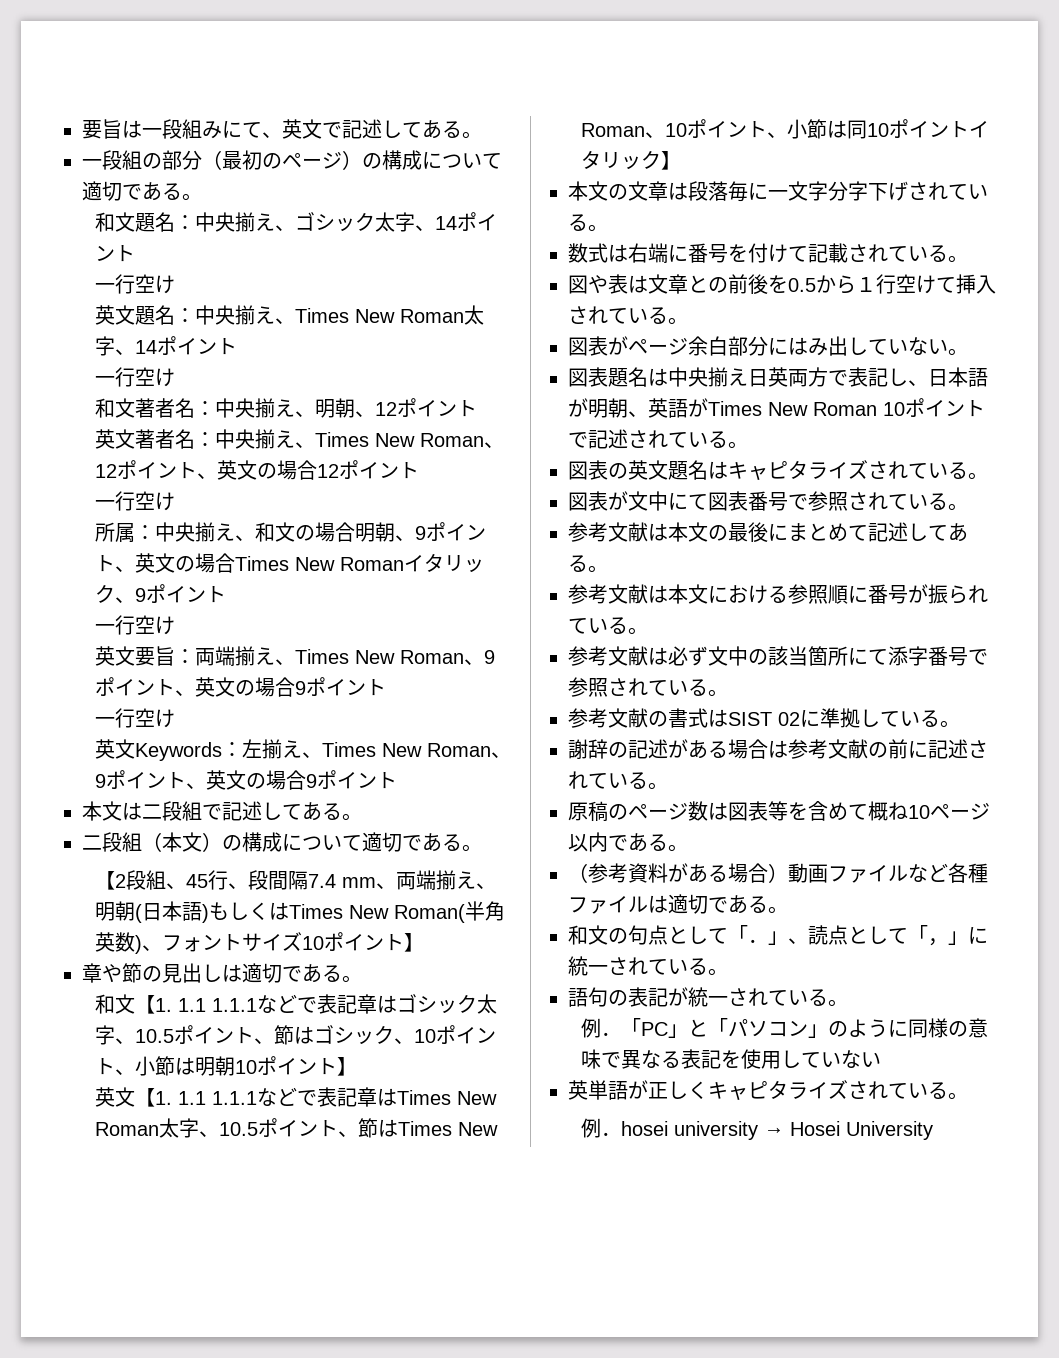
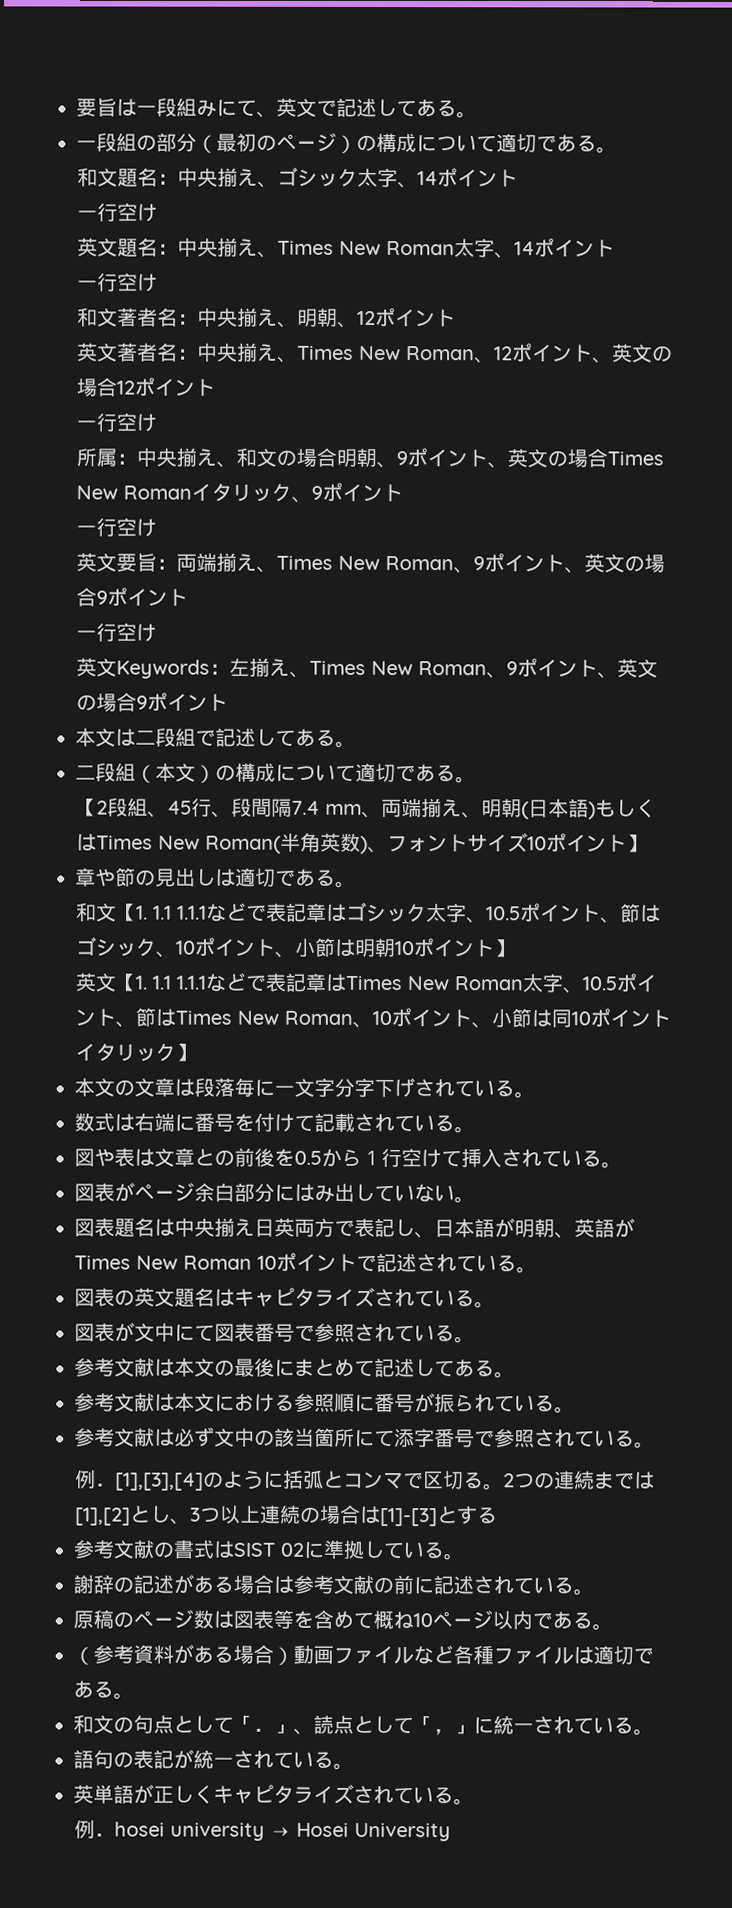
(728, 693) none -> [75,1469,656,1491] [75,1504,499,1527] // 例．[1],[3],[4]のように括弧とコンマで区切る。2つの連続までは[1],[2]とし、3つ以上連続の場合は[1]-[3]とする
[581,1018,989,1038] [581,1049,882,1069] // 例．「PC」と「パソコン」のように同様の意味で異なる表記を使用していない -> (354, 1766) none

